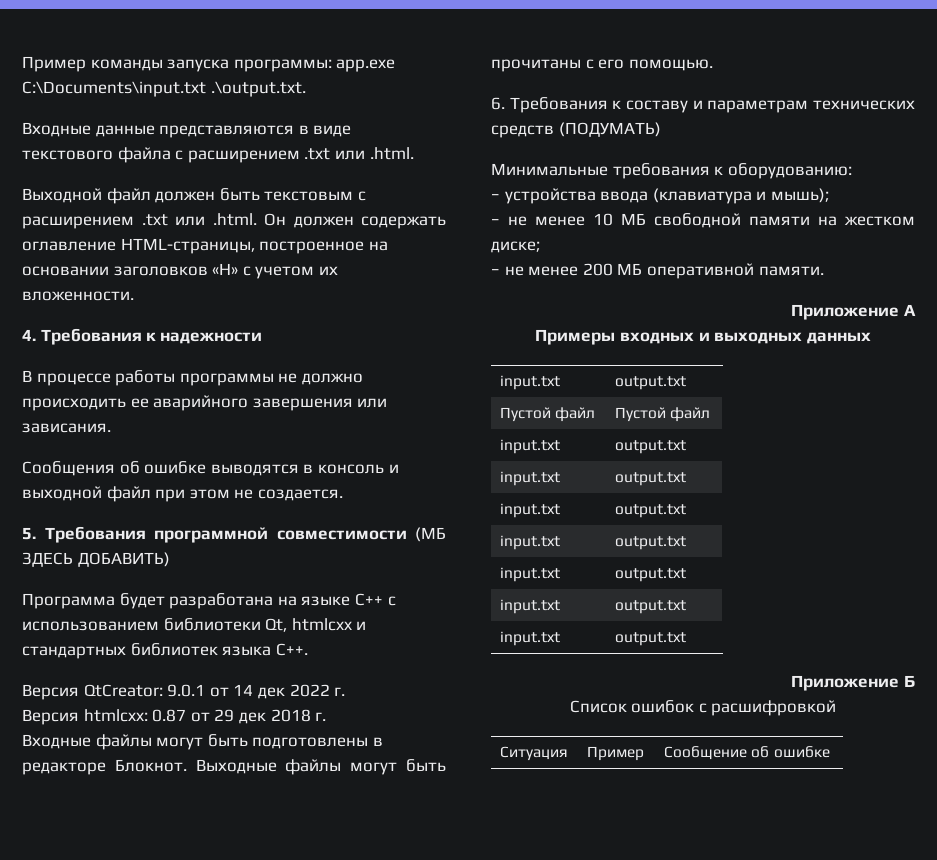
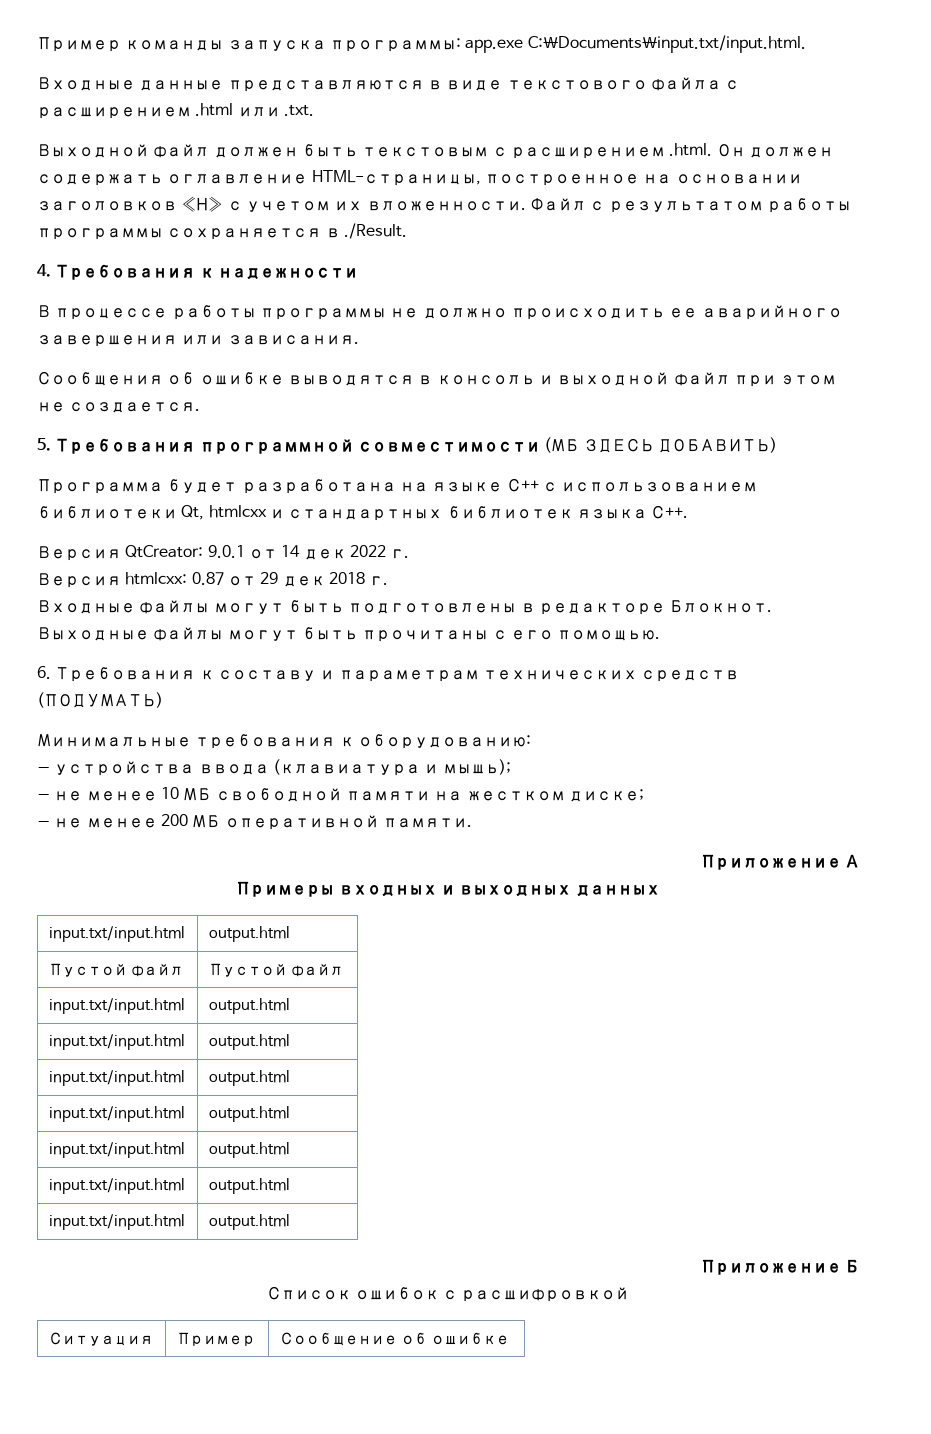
[22,81,306,97] C:\Documents\input.txt .\output.txt. -> [527,35,806,53] C:\Documents\input.txt/input.html.
[304,147,414,160] .txt или .html. -> [195,103,314,117] .html или .txt.
[141,214,205,226] .txt или -> (665, 153) none
(134, 296) none -> [529,198,851,213] [37,223,407,240] Файл с результатом работы программы сохраняется в ./Result.
[500,375,561,390] [615,376,687,390] input.txt | output.txt -> [48,926,185,942] [208,926,290,942] input.txt/input.html | output.html
[500,439,561,454] [615,440,687,454] [500,471,561,486] [615,472,687,486] [500,503,561,518] [615,504,687,518] [500,535,561,550] [615,536,687,550] [500,567,561,582] [615,568,687,582] [500,599,561,614] [615,600,687,614] [500,631,561,646] [615,632,687,646] input.txt | output.txt // input.txt | output.txt // input.txt | output.txt // input.txt | output.txt // input.txt | output.txt // input.txt | output.txt // input.txt | output.txt -> [48,998,185,1014] [208,998,290,1014] [48,1034,185,1050] [208,1034,290,1050] [48,1070,185,1086] [208,1070,290,1086] [48,1106,185,1122] [208,1106,290,1122] [48,1142,185,1158] [208,1142,290,1158] [48,1178,185,1194] [208,1178,290,1194] [48,1214,185,1230] [208,1214,290,1230] input.txt/input.html | output.html // input.txt/input.html | output.html // input.txt/input.html | output.html // input.txt/input.html | output.html // input.txt/input.html | output.html // input.txt/input.html | output.html // input.txt/input.html | output.html

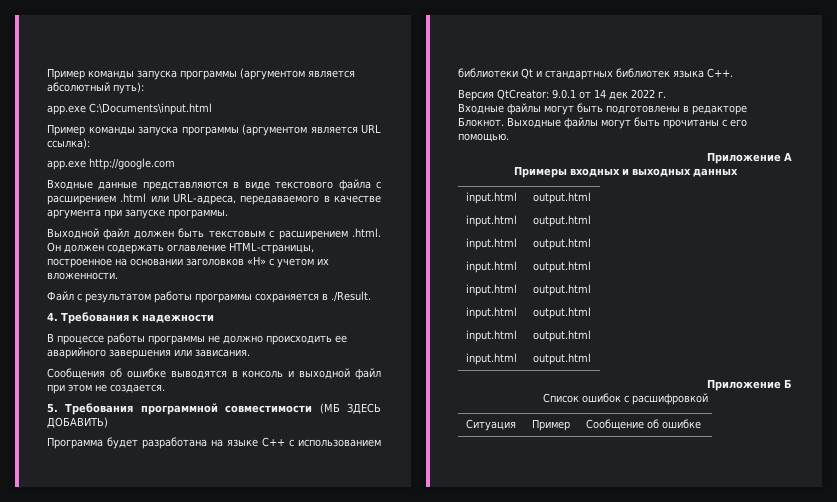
[37,35,806,53] Пример команды запуска программы: app.exe C:\Documents\input.txt/input.html. -> [47,68,355,80] [47,82,144,94] [47,103,212,115] [47,124,381,136] [47,138,90,149] [47,158,175,170] Пример команды запуска программы (аргументом является абсолютный путь): // app.exe C:\Documents\input.html // Пример команды запуска программы (аргументом является URL ссылка): // app.exe http://google.com
[283,105,314,116] .txt. -> [173,193,381,205] [47,209,228,219] URL-адреса, передаваемого в качестве аргумента при запуске программы.
(526, 206) none -> (118, 276) //
[181,505,267,520] Qt, htmlcxx -> [521,68,533,79] Qt
[37,572,389,588] // Версия htmlcxx: 0.87 от 29 дек 2018 г. -> (666, 94) none
[37,666,740,682] [37,692,163,708] [37,734,531,749] [37,759,511,776] [37,787,644,802] [37,814,472,830] // 6. Требования к составу и параметрам технических средств (ПОДУМАТЬ) // Минимальные требования к оборудованию: // − устройства ввода (клавиатура и мышь); // − не менее 10 МБ свободной памяти на жестком диске; // − не менее 200 МБ оперативной памяти. -> (509, 137) none
[48,926,185,942] [208,926,290,942] [48,963,183,977] [208,963,343,977] [48,998,185,1014] [208,998,290,1014] [48,1034,185,1050] [208,1034,290,1050] [48,1070,185,1086] [208,1070,290,1086] [48,1106,185,1122] [208,1106,290,1122] [48,1142,185,1158] [208,1142,290,1158] [48,1178,185,1194] [208,1178,290,1194] [48,1214,185,1230] input.txt/input.html | output.html // Пустой файл | Пустой файл // input.txt/input.html | output.html // input.txt/input.html | output.html // input.txt/input.html | output.html // input.txt/input.html | output.html // input.txt/input.html | output.html // input.txt/input.html | output.html // input.txt/input.html -> [465,192,517,204] [532,192,591,204] [465,215,517,227] [532,215,591,227] [465,238,517,250] [532,238,591,250] [465,261,517,273] [532,261,591,273] [465,284,517,296] [532,284,591,296] [465,307,517,319] [532,307,591,319] [465,330,517,342] [532,330,591,342] [465,353,517,365] input.html | output.html // input.html | output.html // input.html | output.html // input.html | output.html // input.html | output.html // input.html | output.html // input.html | output.html // input.html

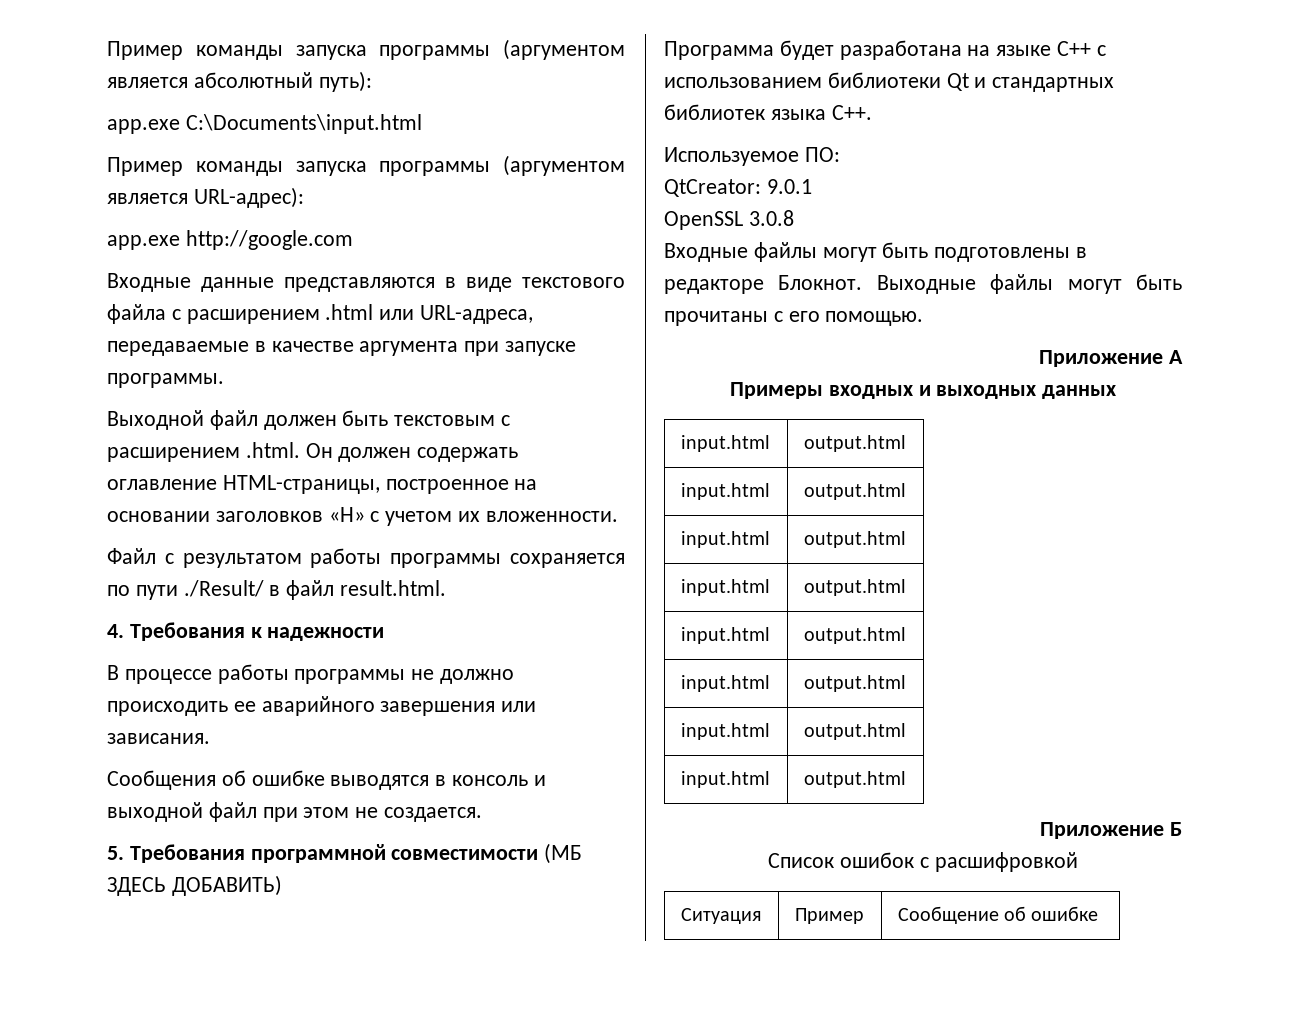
[361,124,381,134] [47,138,90,149] URL ссылка): -> [193,187,304,208] URL-адрес):
[240,195,320,205] передаваемого -> [107,341,249,356] передаваемые
[322,291,371,302] в ./Result. -> [107,580,447,600] по пути ./Result/ в файл result.html.
[458,89,494,101] Версия -> [664,147,840,166] Используемое ПО: //
[579,89,666,100] от 14 дек 2022 г. -> [664,210,794,230] // OpenSSL 3.0.8

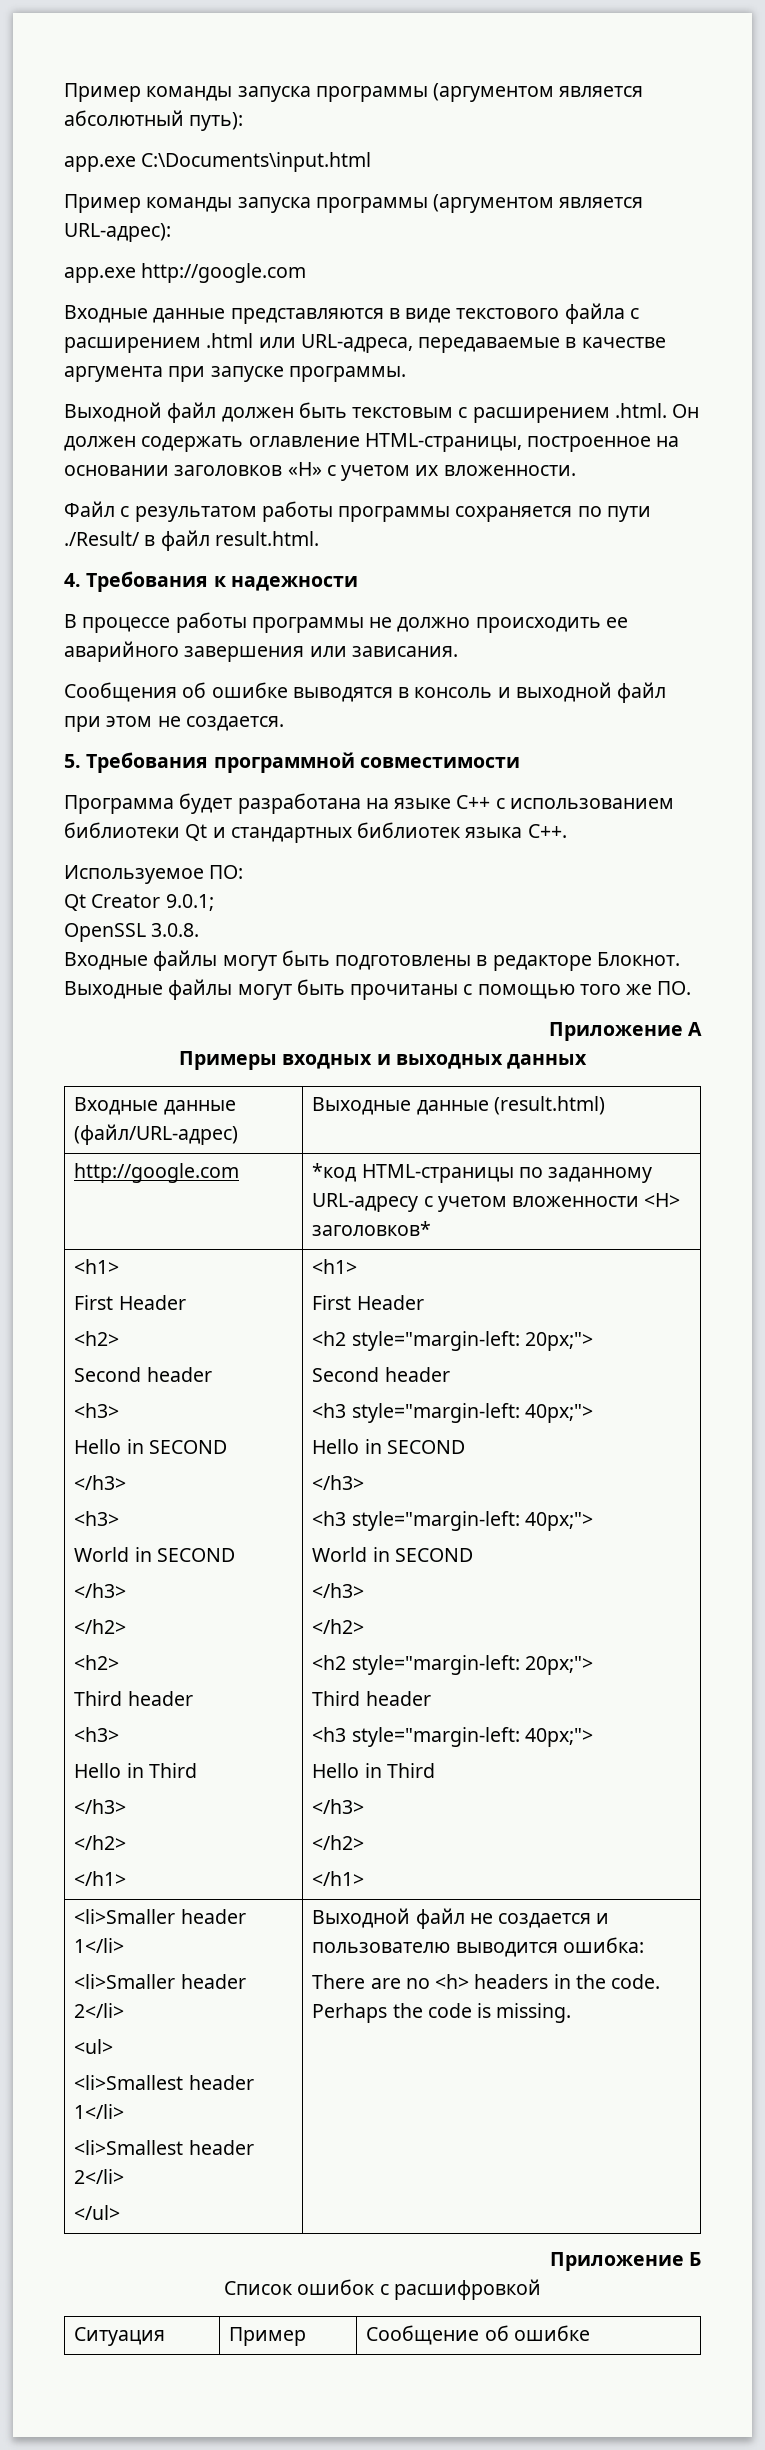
[544,843,583,864] [107,875,282,896] (МБ ЗДЕСЬ ДОБАВИТЬ) -> (520, 762) none
[664,179,812,197] QtCreator: 9.0.1 -> [64,894,214,911] Qt Creator 9.0.1;
[748,210,794,226] 3.0.8 -> [151,923,200,937] 3.0.8.
[788,311,924,326] его помощью. -> [477,981,692,999] помощью того же ПО.
[680,435,770,452] [803,435,906,452] [680,483,770,500] [803,483,906,500] [680,531,770,548] [803,531,906,548] [680,579,770,596] [803,579,906,596] [680,627,770,644] [803,627,906,644] [680,675,770,692] [803,675,906,692] [680,723,770,740] [803,723,906,740] [680,771,770,788] [803,771,906,788] input.html | output.html // input.html | output.html // input.html | output.html // input.html | output.html // input.html | output.html // input.html | output.html // input.html | output.html // input.html | output.html -> [74,1097,236,1115] [74,1124,239,1145] [312,1096,605,1115] [74,1163,240,1183] [312,1163,653,1183] [312,1193,681,1212] [312,1221,432,1236] [74,1259,120,1274] [74,1295,186,1310] [74,1331,120,1346] [74,1367,212,1382] [74,1403,120,1418] [74,1439,227,1454] [74,1475,127,1490] [74,1511,120,1526] [74,1547,235,1562] [74,1583,127,1598] [74,1619,127,1634] [74,1655,120,1670] [74,1691,193,1706] [74,1727,120,1742] [74,1763,197,1778] [74,1799,127,1814] [74,1835,127,1850] [74,1871,127,1886] [312,1259,358,1274] [312,1295,424,1310] [312,1331,593,1351] [312,1367,450,1382] [312,1403,593,1423] [312,1439,465,1454] [312,1475,365,1490] [312,1511,593,1531] [312,1547,473,1562] [312,1583,365,1598] [312,1619,365,1634] [312,1655,593,1675] [312,1691,431,1706] [312,1727,593,1747] [312,1763,435,1778] [312,1799,365,1814] [312,1835,365,1850] [312,1871,365,1886] [74,1909,246,1924] [74,1938,125,1953] [74,1974,246,1989] [74,2003,125,2018] [74,2039,114,2054] [74,2075,254,2090] [74,2104,125,2119] [74,2140,254,2155] [74,2169,125,2184] [74,2205,121,2220] [312,1908,610,1929] [312,1937,644,1957] [312,1974,661,1989] [312,2003,572,2023] Входные данные (файл/URL-адрес) | Выходные данные (result.html) // http://google.com | *код HTML-страницы по заданному URL-адресу с учетом вложенности <Н> заголовков* // <h1> // First Header // <h2> // Second header // <h3> // Hello in SECOND // </h3> // <h3> // World in SECOND // </h3> // </h2> // <h2> // Third header // <h3> // Hello in Third // </h3> // </h2> // </h1> | <h1> // First Header // <h2 style="margin-left: 20px;"> // Second header // <h3 style="margin-left: 40px;"> // Hello in SECOND // </h3> // <h3 style="margin-left: 40px;"> // World in SECOND // </h3> // </h2> // <h2 style="margin-left: 20px;"> // Third header // <h3 style="margin-left: 40px;"> // Hello in Third // </h3> // </h2> // </h1> // <li>Smaller header 1</li> // <li>Smaller header 2</li> // <ul> // <li>Smallest header 1</li> // <li>Smallest header 2</li> // </ul> | Выходной файл не создается и пользователю выводится ошибка: // There are no <h> headers in the code. Perhaps the code is missing.

